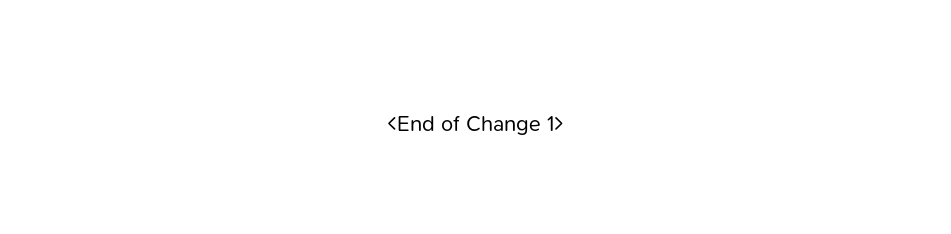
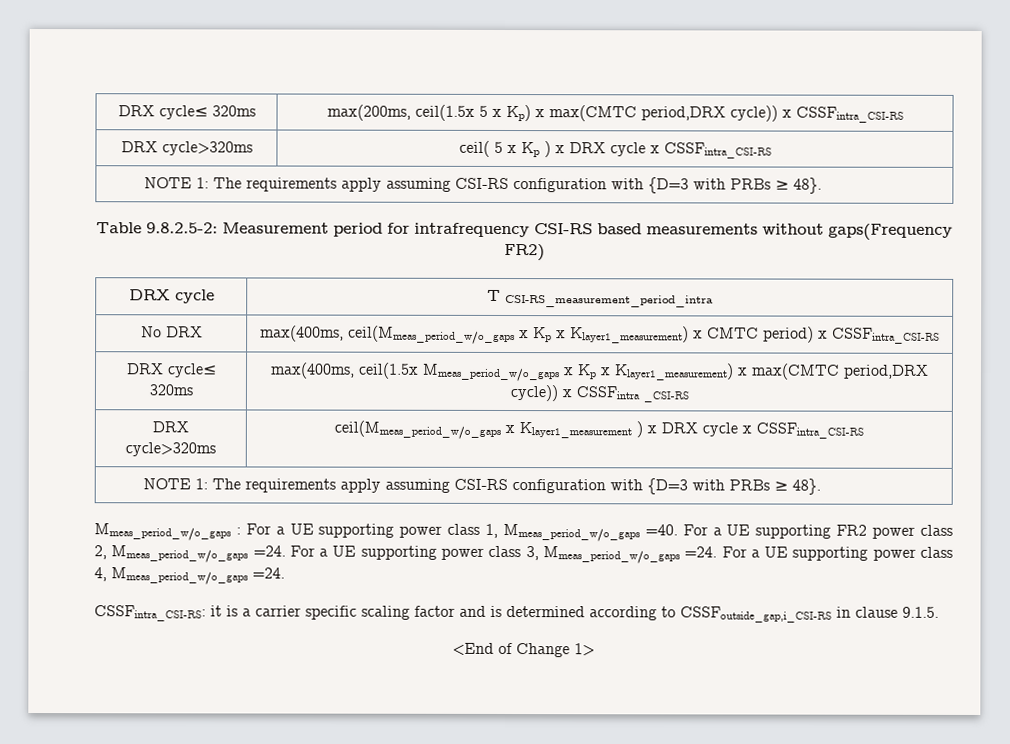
(387, 123) none -> [117,105,256,120] [326,104,904,123] [120,141,253,156] [458,140,772,159] [144,177,823,194] [96,222,953,240] [504,243,545,262] [128,289,215,304] [487,289,714,308] [140,326,203,338] [260,325,940,345] [125,363,217,378] [148,384,193,396] [270,362,929,382] [509,385,689,403] [152,421,189,433] [125,442,216,457] [334,420,864,439] [143,478,822,495] [94,523,953,542] [94,545,953,564] [94,567,285,585] [94,605,939,623] DRX cycle≤ 320ms | max(200ms, ceil(1.5x 5 x Kp) x max(CMTC period,DRX cycle)) x CSSFintra_CSI-RS // DRX cycle>320ms | ceil( 5 x Kp ) x DRX cycle x CSSFintra_CSI-RS // NOTE 1: The requirements apply assuming CSI-RS configuration with {D=3 with PRBs ≥ 48}. // Table 9.8.2.5-2: Measurement period for intrafrequency CSI-RS based measurements without gaps(Frequency FR2) // DRX cycle | T CSI-RS_measurement_period_intra // No DRX | max(400ms, ceil(Mmeas_period_w/o_gaps x Kp x Klayer1_measurement) x CMTC period) x CSSFintra_CSI-RS // DRX cycle≤ 320ms | max(400ms, ceil(1.5x Mmeas_period_w/o_gaps x Kp x Klayer1_measurement) x max(CMTC period,DRX cycle)) x CSSFintra _CSI-RS // DRX cycle>320ms | ceil(Mmeas_period_w/o_gaps x Klayer1_measurement ) x DRX cycle x CSSFintra_CSI-RS // NOTE 1: The requirements apply assuming CSI-RS configuration with {D=3 with PRBs ≥ 48}. // Mmeas_period_w/o_gaps : For a UE supporting power class 1, Mmeas_period_w/o_gaps =40. For a UE supporting FR2 power class 2, Mmeas_period_w/o_gaps =24. For a UE supporting power class 3, Mmeas_period_w/o_gaps =24. For a UE supporting power class 4, Mmeas_period_w/o_gaps =24. // CSSFintra_CSI-RS: it is a carrier specific scaling factor and is determined according to CSSFoutside_gap,i_CSI-RS in clause 9.1.5. //

